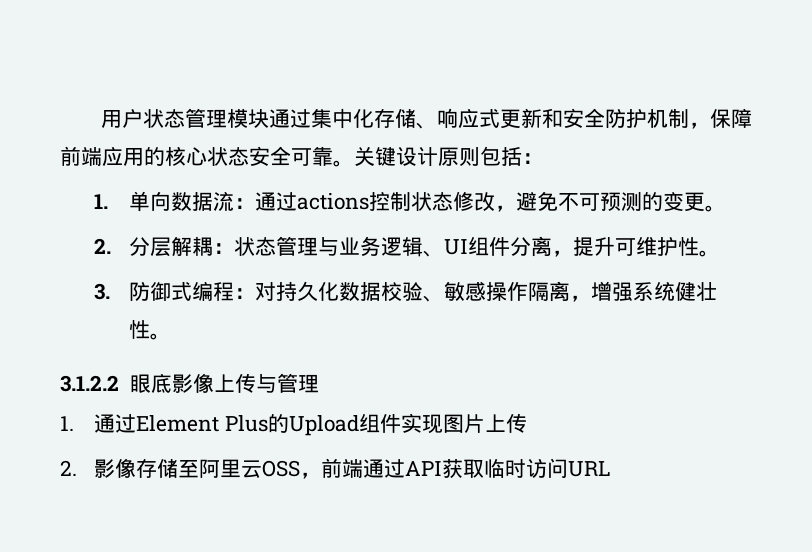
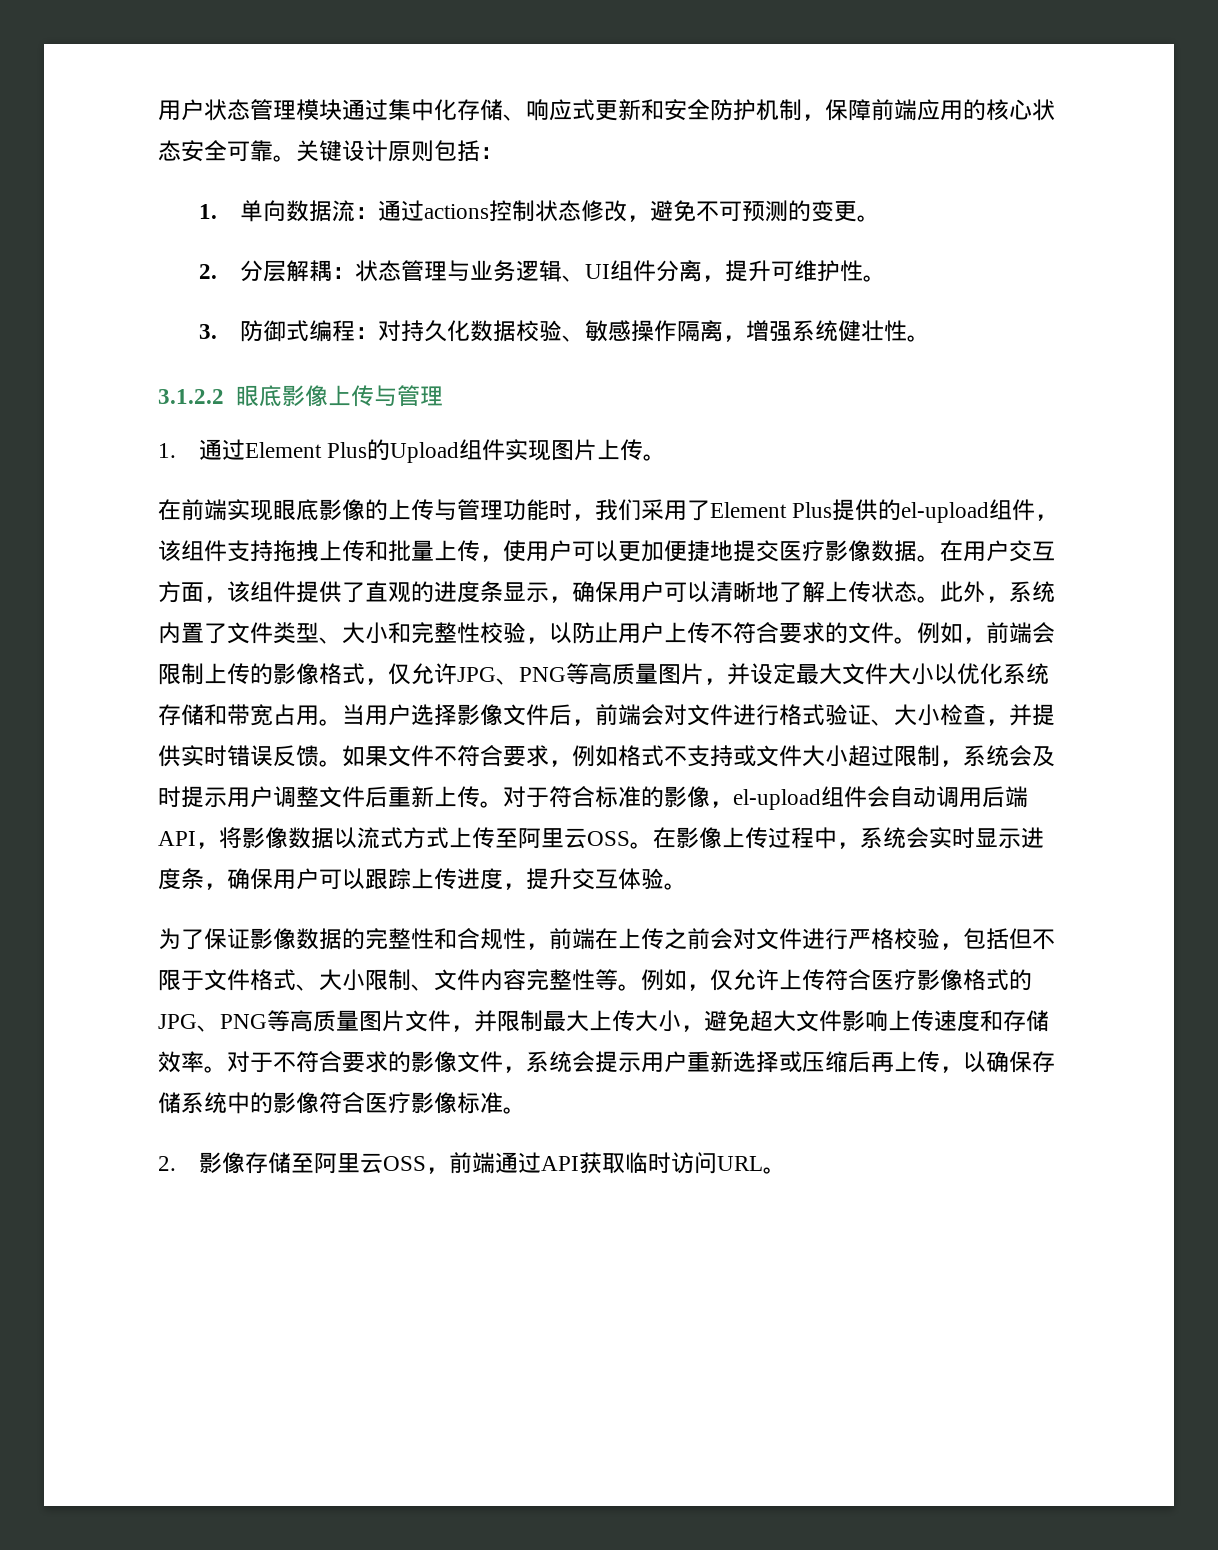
(528, 423) none -> [643,454,667,461] [158,499,1059,523] [158,540,1055,562] [158,581,1055,603] [158,622,1055,644] [158,663,1049,685] [158,704,1055,726] [158,745,1055,767] [158,786,1028,810] [158,827,1044,849] [158,868,687,890] [158,928,1055,950] [158,969,1032,991] [158,1010,1049,1032] [158,1051,1055,1073] [158,1092,526,1114] 。 // 在前端实现眼底影像的上传与管理功能时，我们采用了Element Plus提供的el-upload组件，该组件支持拖拽上传和批量上传，使用户可以更加便捷地提交医疗影像数据。在用户交互方面，该组件提供了直观的进度条显示，确保用户可以清晰地了解上传状态。此外，系统内置了文件类型、大小和完整性校验，以防止用户上传不符合要求的文件。例如，前端会限制上传的影像格式，仅允许JPG、PNG等高质量图片，并设定最大文件大小以优化系统存储和带宽占用。当用户选择影像文件后，前端会对文件进行格式验证、大小检查，并提供实时错误反馈。如果文件不符合要求，例如格式不支持或文件大小超过限制，系统会及时提示用户调整文件后重新上传。对于符合标准的影像，el-upload组件会自动调用后端API，将影像数据以流式方式上传至阿里云OSS。在影像上传过程中，系统会实时显示进度条，确保用户可以跟踪上传进度，提升交互体验。 // 为了保证影像数据的完整性和合规性，前端在上传之前会对文件进行严格校验，包括但不限于文件格式、大小限制、文件内容完整性等。例如，仅允许上传符合医疗影像格式的JPG、PNG等高质量图片文件，并限制最大上传大小，避免超大文件影响上传速度和存储效率。对于不符合要求的影像文件，系统会提示用户重新选择或压缩后再上传，以确保存储系统中的影像符合医疗影像标准。
(611, 469) none -> [762,1167,786,1174] 。

